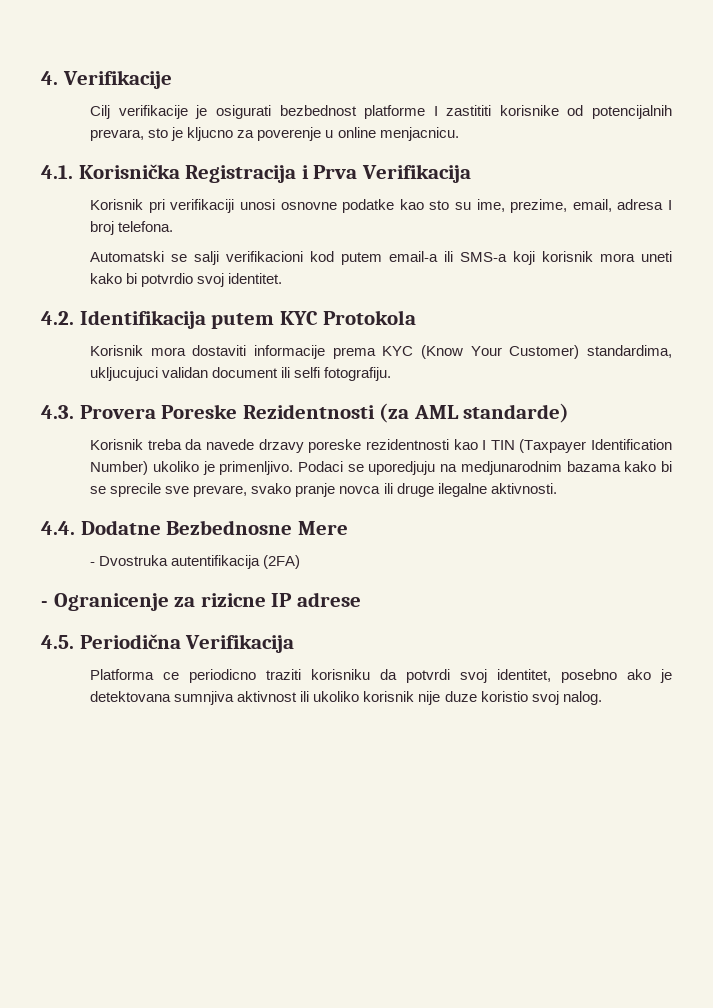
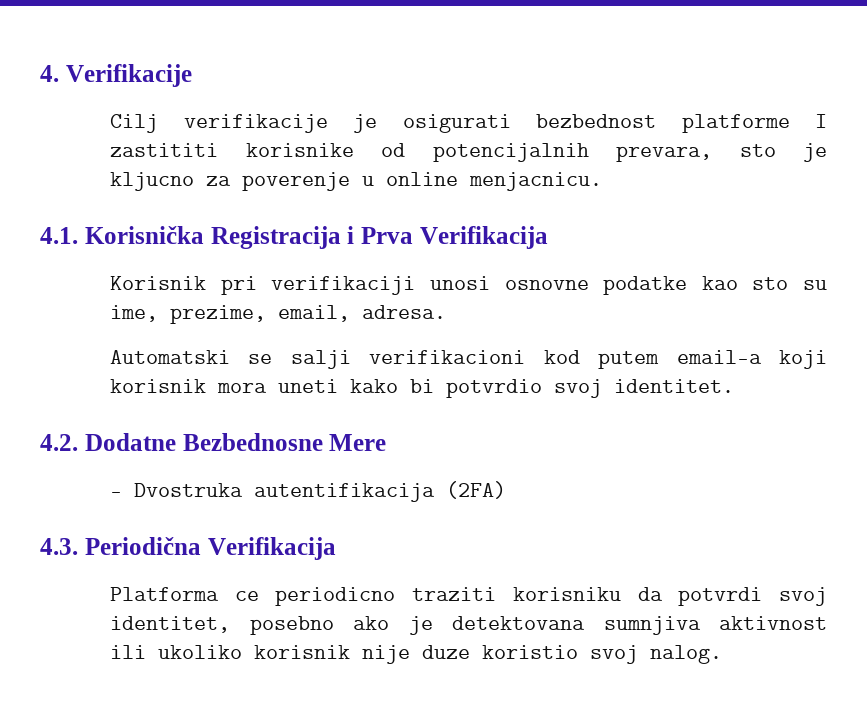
[617,199,672,210] [90,221,174,235] adresa I broj telefona. -> [362,305,447,319] adresa.
[444,251,508,262] ili SMS-a -> (762, 357) none
[79,310,417,329] [90,345,673,359] [90,367,392,381] [41,403,570,423] [90,439,673,453] [90,461,673,475] [90,483,557,497] [41,521,75,535] Identifikacija putem KYC Protokola // Korisnik mora dostaviti informacije prema KYC (Know Your Customer) standardima, ukljucujuci validan document ili selfi fotografiju. // 4.3. Provera Poreske Rezidentnosti (za AML standarde) // Korisnik treba da navede drzavy poreske rezidentnosti kao I TIN (Taxpayer Identification Number) ukoliko je primenljivo. Podaci se uporedjuju na medjunarodnim bazama kako bi se sprecile sve prevare, svako pranje novca ili druge ilegalne aktivnosti. // 4.4. -> (78, 442) none
[41,592,361,611] [41,635,74,649] - Ogranicenje za rizicne IP adrese // 4.5. -> [40,538,78,555] 4.3.

